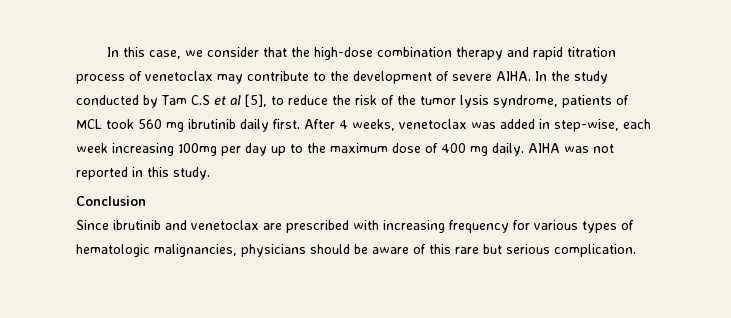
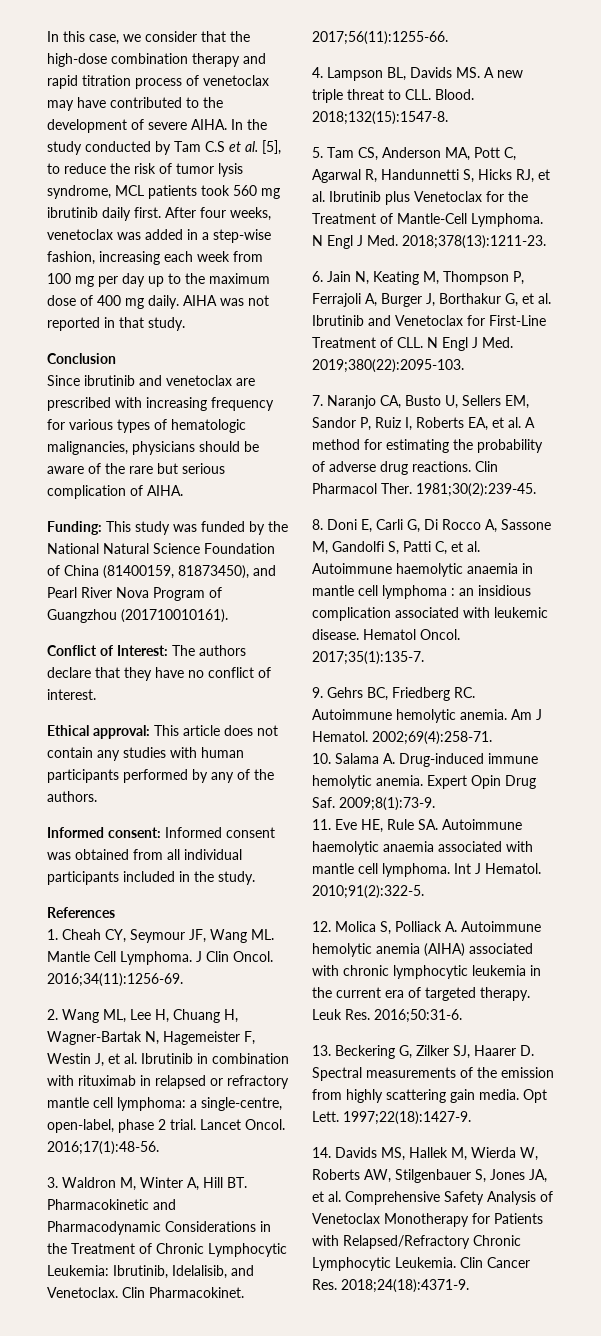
[247,71,309,81] contribute -> [77,97,182,108] have contributed
[230,95,241,105] al -> [245,141,258,152] al.
[397,95,416,105] the -> (172, 168) none
[562,95,629,108] [76,119,102,129] patients of MCL -> [115,185,197,199] MCL patients
[339,120,348,129] 4 -> [200,207,226,218] four
[554,119,651,132] [76,143,217,156] step-wise, each week increasing 100mg -> [202,229,271,243] [47,251,263,265] [47,273,94,287] a step-wise fashion, increasing each week from 100 mg
[147,167,169,177] this -> [119,317,144,328] that
[429,244,451,254] this -> [105,463,125,474] the
[554,244,636,257] complication. -> [47,485,183,499] [47,521,288,535] [47,543,275,554] [47,565,276,579] [47,587,222,601] [47,609,228,623] [47,645,246,656] [47,667,271,681] [47,689,96,700] [47,725,278,739] [47,747,244,761] [47,769,274,783] [47,791,97,802] [47,827,275,838] [47,849,242,860] [47,871,255,885] [47,907,115,918] [47,929,274,943] [47,951,273,965] [47,973,183,987] [47,1009,238,1023] [47,1031,255,1045] [47,1053,289,1067] [47,1075,289,1089] [47,1097,282,1111] [47,1119,285,1133] [47,1141,159,1155] [47,1177,247,1191] [47,1199,176,1210] [47,1221,271,1235] [47,1243,287,1257] [47,1265,254,1279] [47,1287,244,1298] [312,31,448,45] [312,67,523,81] [312,89,474,103] [312,111,448,125] [312,147,516,161] [312,169,550,183] [312,191,528,205] [312,213,543,227] [312,235,546,249] [312,271,524,285] [312,293,551,307] [312,315,546,326] [312,337,513,351] [312,359,464,373] [312,395,529,409] [312,417,535,431] [312,439,543,453] [312,461,498,475] [312,483,536,497] [312,519,551,533] [312,541,480,555] [312,563,533,577] [312,585,531,599] [312,607,548,621] [312,629,460,640] [312,651,424,665] [312,687,475,701] [312,709,542,723] [312,731,492,745] [312,753,538,767] [312,775,536,789] [312,797,435,811] [312,819,522,833] [312,841,533,855] [312,863,541,877] [312,885,424,899] [312,921,541,935] [312,943,533,957] [312,965,541,979] [312,987,530,1001] [312,1009,462,1023] [312,1045,534,1059] [312,1067,554,1081] [312,1089,547,1103] [312,1111,471,1125] [312,1147,538,1161] [312,1169,547,1183] [312,1191,553,1205] [312,1213,543,1227] [312,1235,521,1249] [312,1257,530,1271] [312,1279,469,1293] complication of AIHA. // Funding: This study was funded by the National Natural Science Foundation of China (81400159, 81873450), and Pearl River Nova Program of Guangzhou (201710010161). // Conflict of Interest: The authors declare that they have no conflict of interest. // Ethical approval: This article does not contain any studies with human participants performed by any of the authors. // Informed consent: Informed consent was obtained from all individual participants included in the study. // References // 1. Cheah CY, Seymour JF, Wang ML. Mantle Cell Lymphoma. J Clin Oncol. 2016;34(11):1256-69. // 2. Wang ML, Lee H, Chuang H, Wagner-Bartak N, Hagemeister F, Westin J, et al. Ibrutinib in combination with rituximab in relapsed or refractory mantle cell lymphoma: a single-centre, open-label, phase 2 trial. Lancet Oncol. 2016;17(1):48-56. // 3. Waldron M, Winter A, Hill BT. Pharmacokinetic and Pharmacodynamic Considerations in the Treatment of Chronic Lymphocytic Leukemia: Ibrutinib, Idelalisib, and Venetoclax. Clin Pharmacokinet. 2017;56(11):1255-66. // 4. Lampson BL, Davids MS. A new triple threat to CLL. Blood. 2018;132(15):1547-8. // 5. Tam CS, Anderson MA, Pott C, Agarwal R, Handunnetti S, Hicks RJ, et al. Ibrutinib plus Venetoclax for the Treatment of Mantle-Cell Lymphoma. N Engl J Med. 2018;378(13):1211-23. // 6. Jain N, Keating M, Thompson P, Ferrajoli A, Burger J, Borthakur G, et al. Ibrutinib and Venetoclax for First-Line Treatment of CLL. N Engl J Med. 2019;380(22):2095-103. // 7. Naranjo CA, Busto U, Sellers EM, Sandor P, Ruiz I, Roberts EA, et al. A method for estimating the probability of adverse drug reactions. Clin Pharmacol Ther. 1981;30(2):239-45. // 8. Doni E, Carli G, Di Rocco A, Sassone M, Gandolfi S, Patti C, et al. Autoimmune haemolytic anaemia in mantle cell lymphoma : an insidious complication associated with leukemic disease. Hematol Oncol. 2017;35(1):135-7. // 9. Gehrs BC, Friedberg RC. Autoimmune hemolytic anemia. Am J Hematol. 2002;69(4):258-71. // 10. Salama A. Drug-induced immune hemolytic anemia. Expert Opin Drug Saf. 2009;8(1):73-9. // 11. Eve HE, Rule SA. Autoimmune haemolytic anaemia associated with mantle cell lymphoma. Int J Hematol. 2010;91(2):322-5. // 12. Molica S, Polliack A. Autoimmune hemolytic anemia (AIHA) associated with chronic lymphocytic leukemia in the current era of targeted therapy. Leuk Res. 2016;50:31-6. // 13. Beckering G, Zilker SJ, Haarer D. Spectral measurements of the emission from highly scattering gain media. Opt Lett. 1997;22(18):1427-9. // 14. Davids MS, Hallek M, Wierda W, Roberts AW, Stilgenbauer S, Jones JA, et al. Comprehensive Safety Analysis of Venetoclax Monotherapy for Patients with Relapsed/Refractory Chronic Lymphocytic Leukemia. Clin Cancer Res. 2018;24(18):4371-9.

